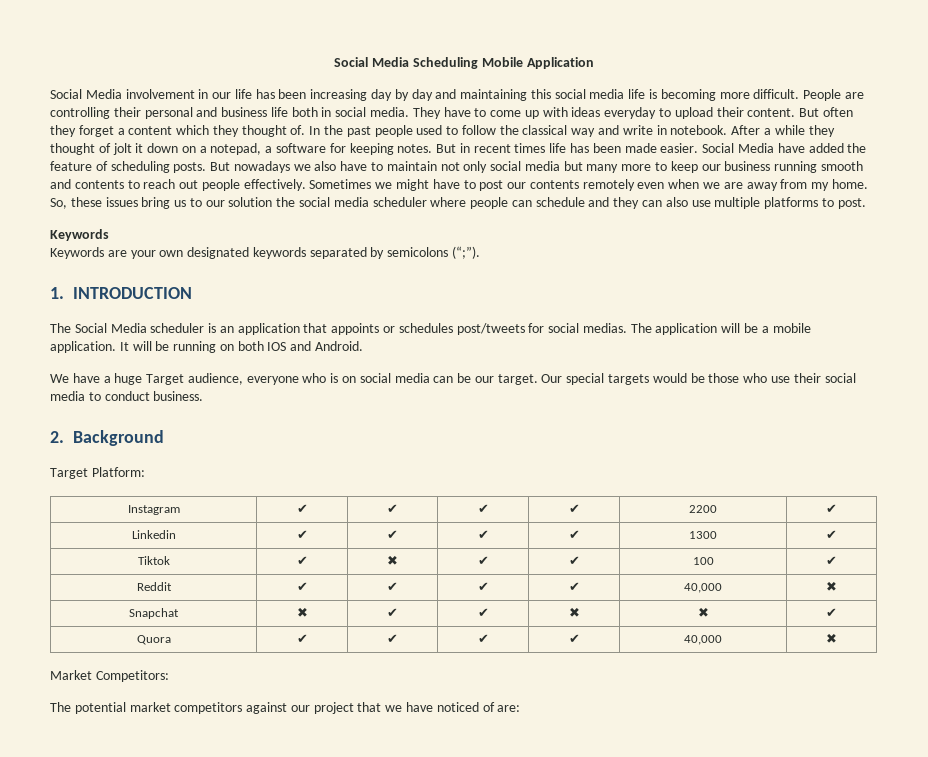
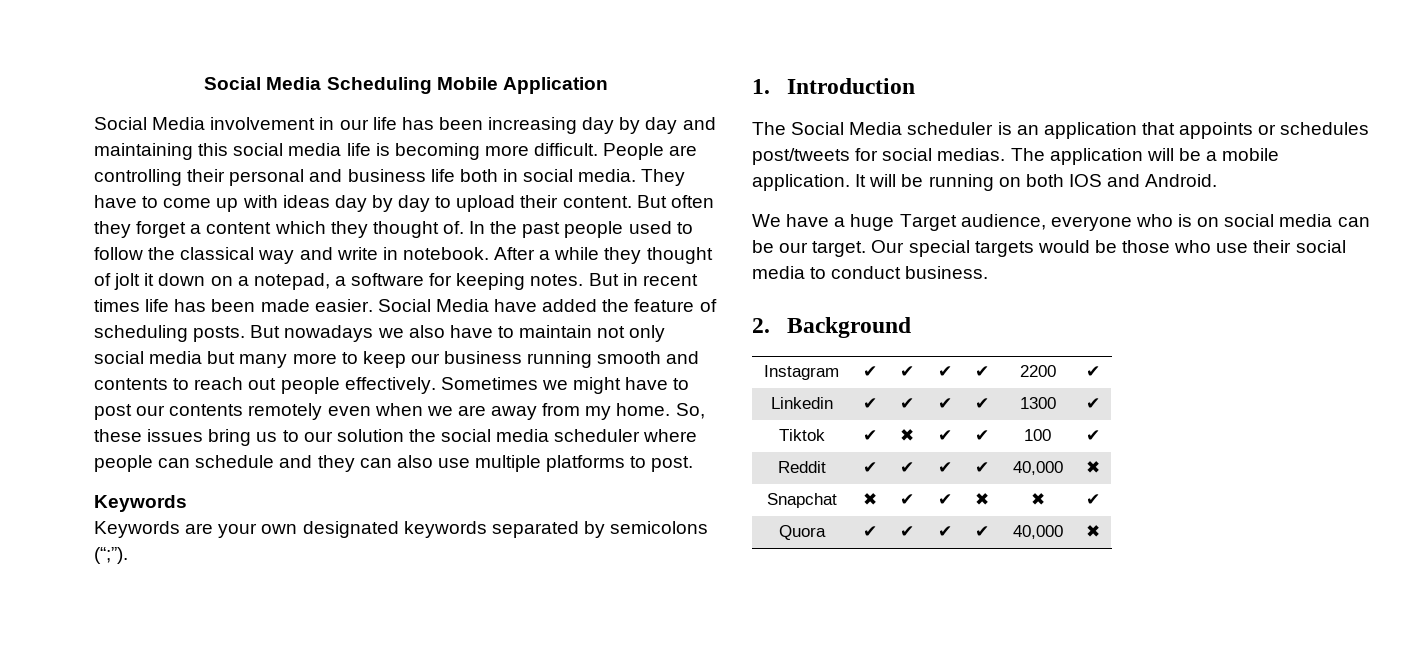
[604,107,657,119] everyday -> [334,195,431,212] day by day
[73,287,193,299] INTRODUCTION -> [787,78,916,94] Introduction
[50,467,145,479] // Target Platform: -> (912, 327) none
[50,670,169,682] [50,702,521,714] // Market Competitors: // The potential market competitors against our project that we have noticed of are: -> (1100, 531) none

